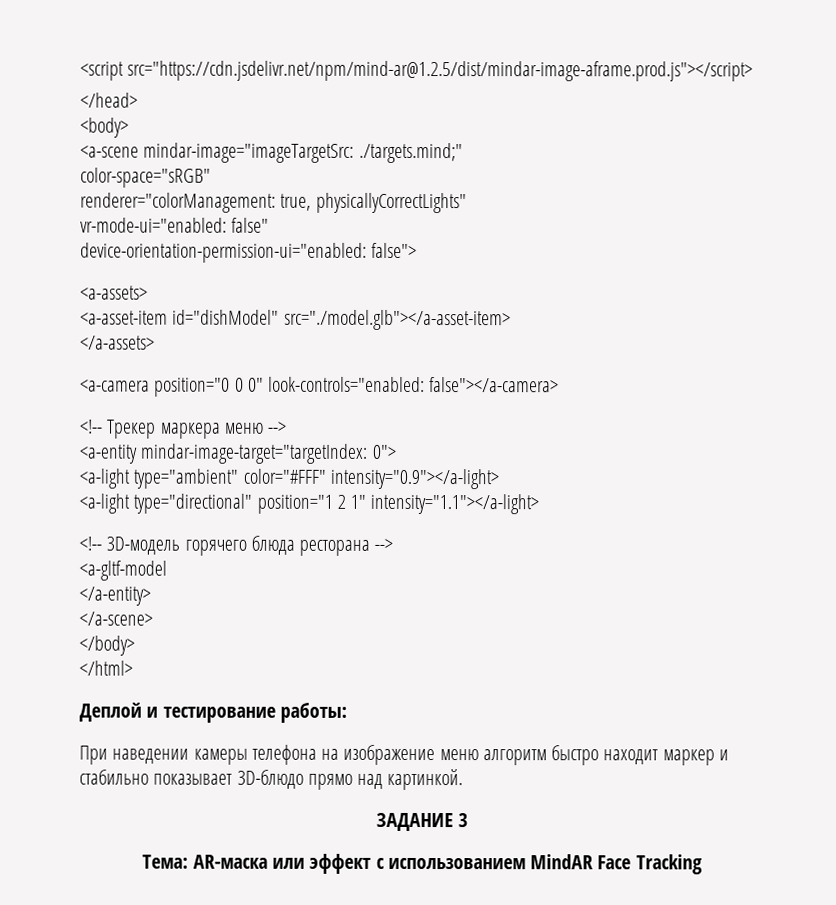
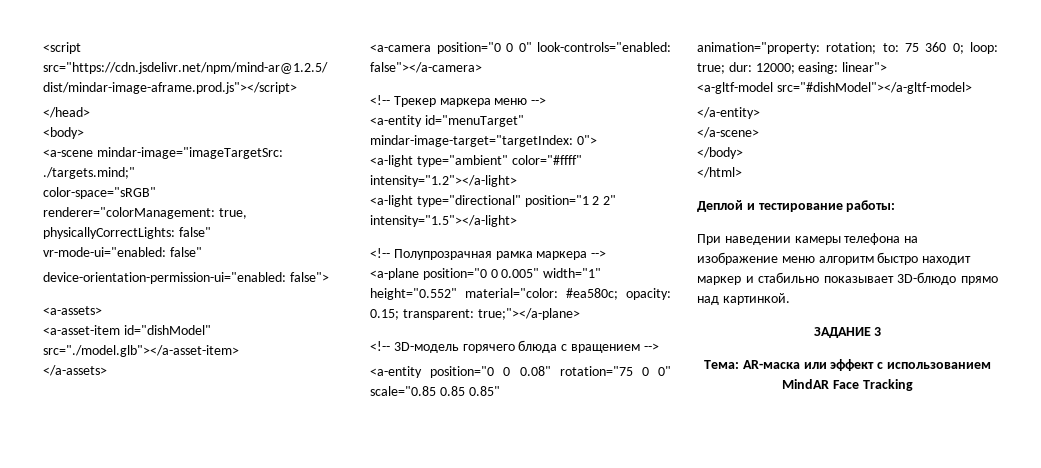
[315,192,467,214] physicallyCorrectLights" -> [43,227,211,239] physicallyCorrectLights: false"
(138, 454) none -> [424,115,524,127] id="menuTarget"
[242,468,499,490] color="#FFF" intensity="0.9"></a-light> -> [511,155,582,165] [370,175,517,187] color="#ffff" intensity="1.2"></a-light>
[350,493,540,515] 1" intensity="1.1"></a-light> -> [603,195,617,205] [370,215,517,227] [370,248,607,260] [370,268,602,280] [370,288,671,300] [370,308,580,320] 2" intensity="1.5"></a-light> // <!-- Полупрозрачная рамка маркера --> // <a-plane position="0 0 0.005" width="1" height="0.552" material="color: #ea580c; opacity: 0.15; transparent: true;"></a-plane>
[299,538,394,556] ресторана --> -> [561,343,659,353] [370,366,671,378] [370,386,500,396] [697,42,998,54] [697,62,888,74] с вращением --> // <a-entity position="0 0 0.08" rotation="75 0 0" scale="0.85 0.85 0.85" // animation="property: rotation; to: 75 360 0; loop: true; dur: 12000; easing: linear">
(167, 570) none -> [776,82,972,94] src="#dishModel"></a-gltf-model>

